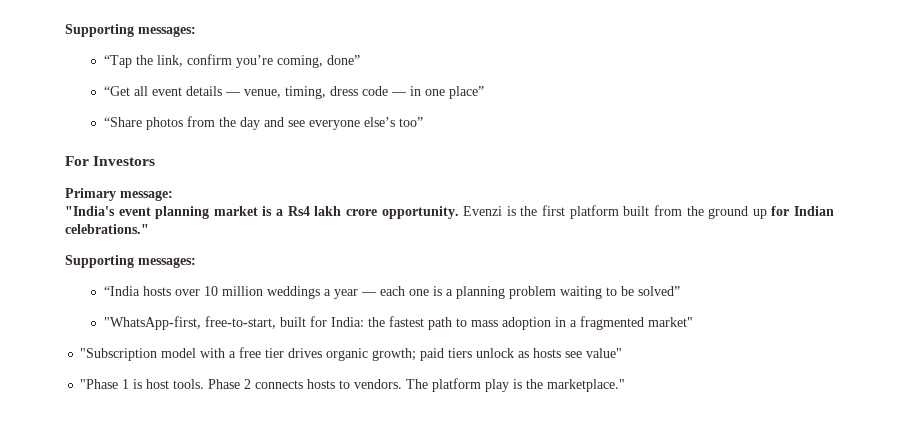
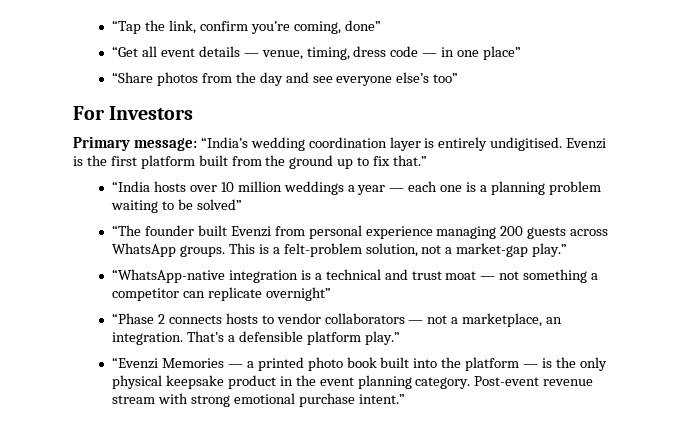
[65,24,196,37] Supporting messages: // -> (112, 27) none
[65,206,459,219] // "India's event planning market is a Rs4 lakh crore opportunity. -> [200,137,563,151] “India’s wedding coordination layer is entirely undigitised.
[771,206,834,216] [65,224,149,234] [65,255,196,268] for Indian celebrations." // Supporting messages: -> [357,155,428,166] to fix that.”
[103,316,693,330] [80,347,623,361] [80,378,626,392] "WhatsApp-first, free-to-start, built for India: the fastest path to mass adoption in a fragmented market" // "Subscription model with a free tier drives organic growth; paid tiers unlock as hosts see value" // "Phase 1 is host tools. Phase 2 connects hosts to vendors. The platform play is the marketplace." -> [112,225,609,239] [112,243,568,257] [112,269,599,283] [112,287,331,301] [112,313,563,327] [112,331,400,345] [112,357,607,371] [112,375,594,389] [112,393,405,407] “The founder built Evenzi from personal experience managing 200 guests across WhatsApp groups. This is a felt-problem solution, not a market-gap play.” // “WhatsApp-native integration is a technical and trust moat — not something a competitor can replicate overnight” // “Phase 2 connects hosts to vendor collaborators — not a marketplace, an integration. That’s a defensible platform play.” // “Evenzi Memories — a printed photo book built into the platform — is the only physical keepsake product in the event planning category. Post-event revenue stream with strong emotional purchase intent.”

